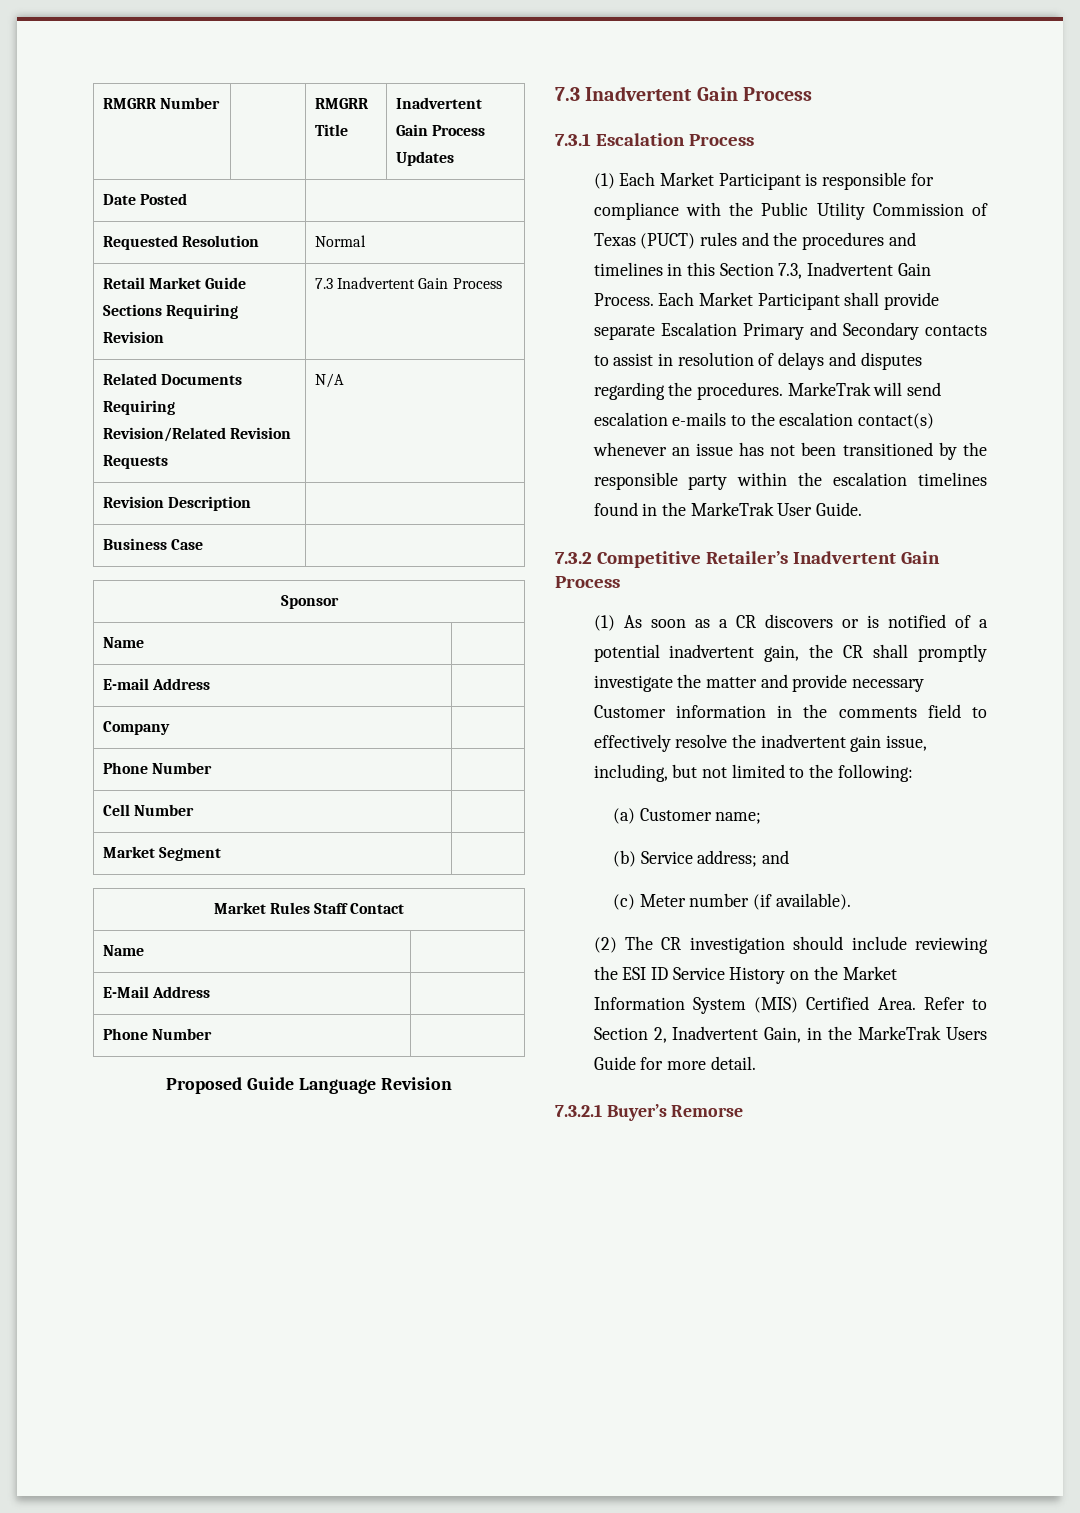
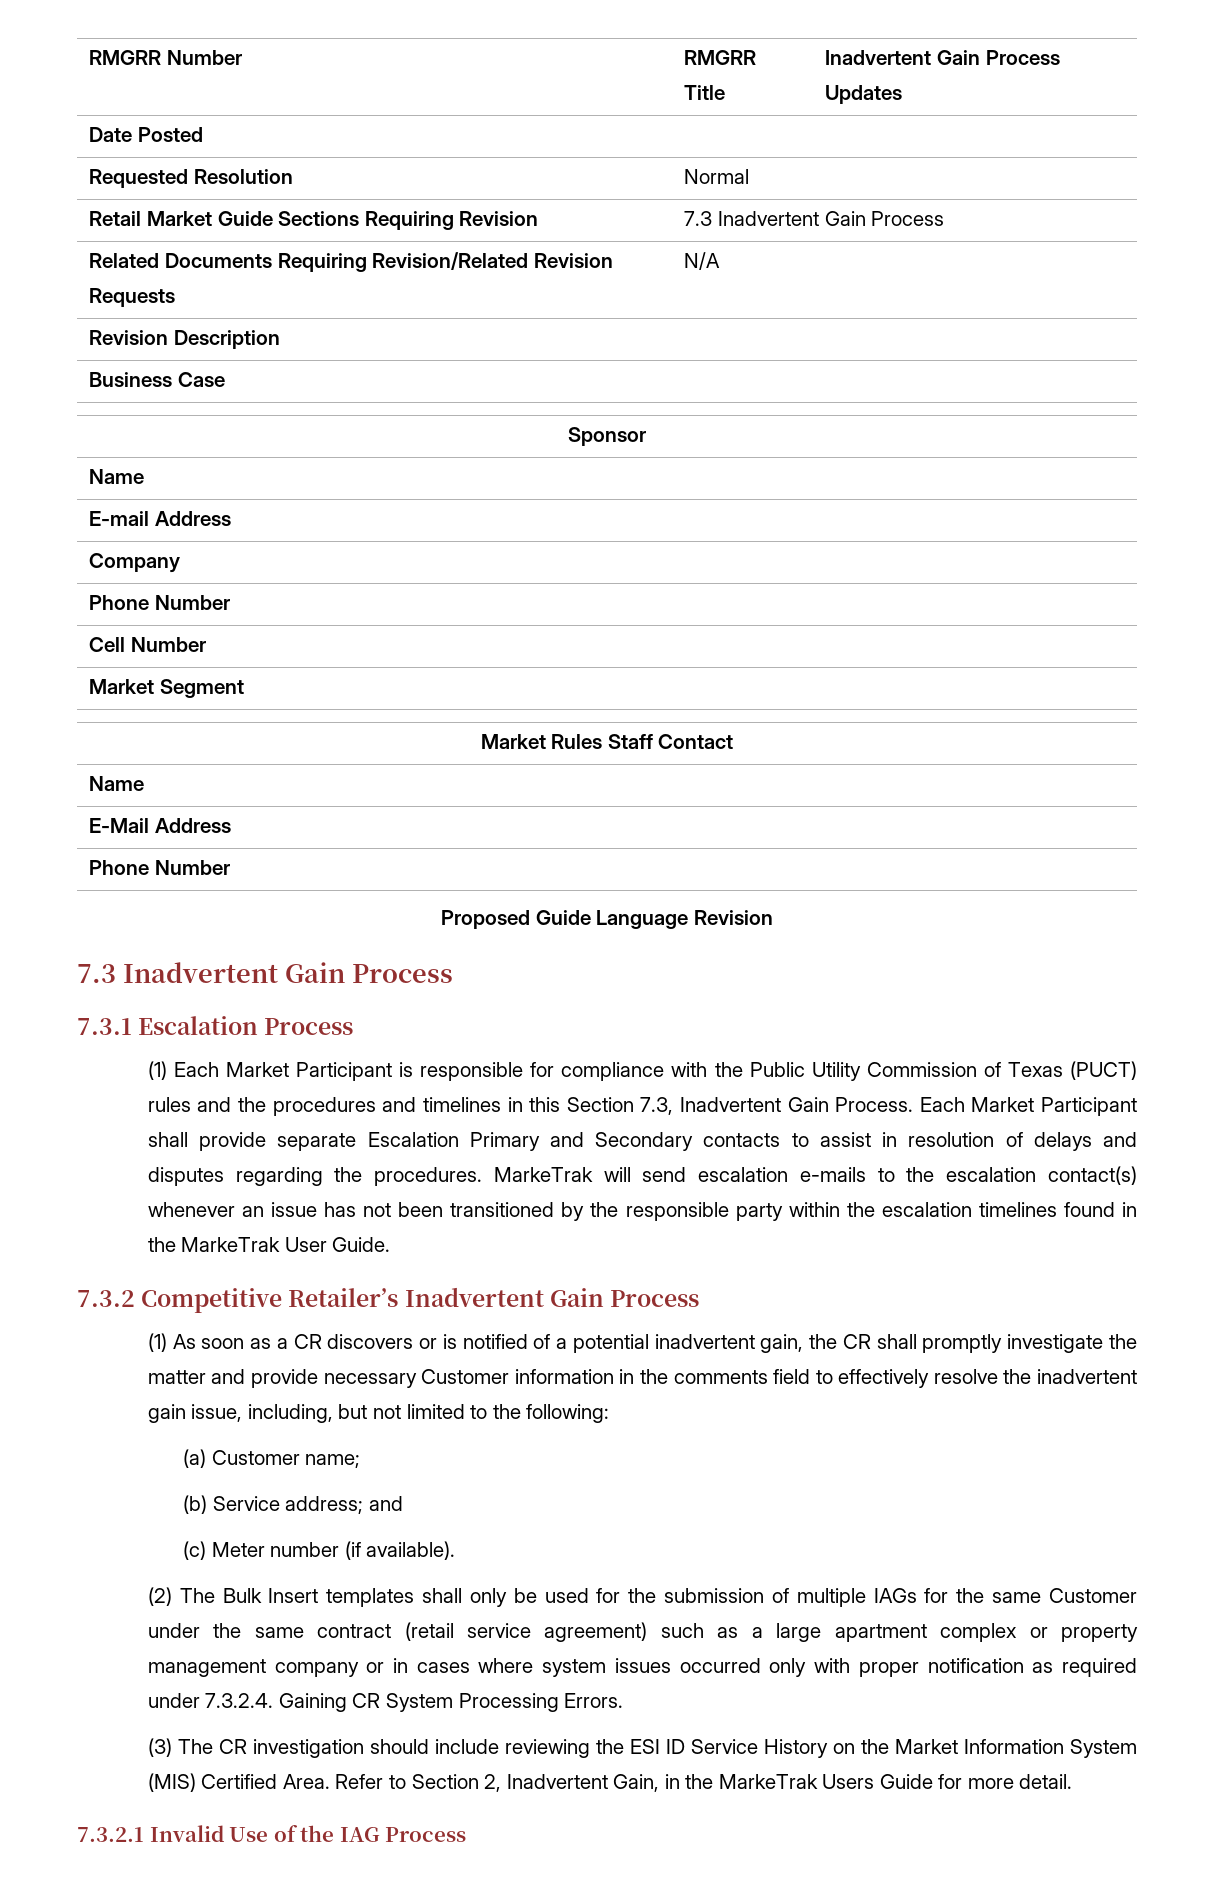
(653, 943) none -> [222,1588,1137,1607] [147,1622,1138,1642] [147,1658,1137,1677] [147,1693,624,1712] [147,1738,213,1757] Bulk Insert templates shall only be used for the submission of multiple IAGs for the same Customer under the same contract (retail service agreement) such as a large apartment complex or property management company or in cases where system issues occurred only with proper notification as required under 7.3.2.4. Gaining CR System Processing Errors. // (3) The
[606,1104,744,1121] Buyer’s Remorse -> [149,1825,467,1842] Invalid Use of the IAG Process

